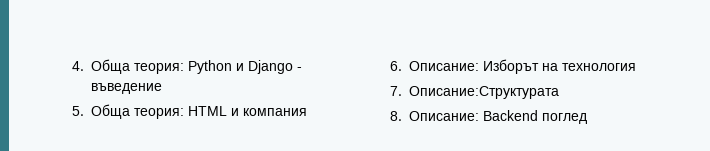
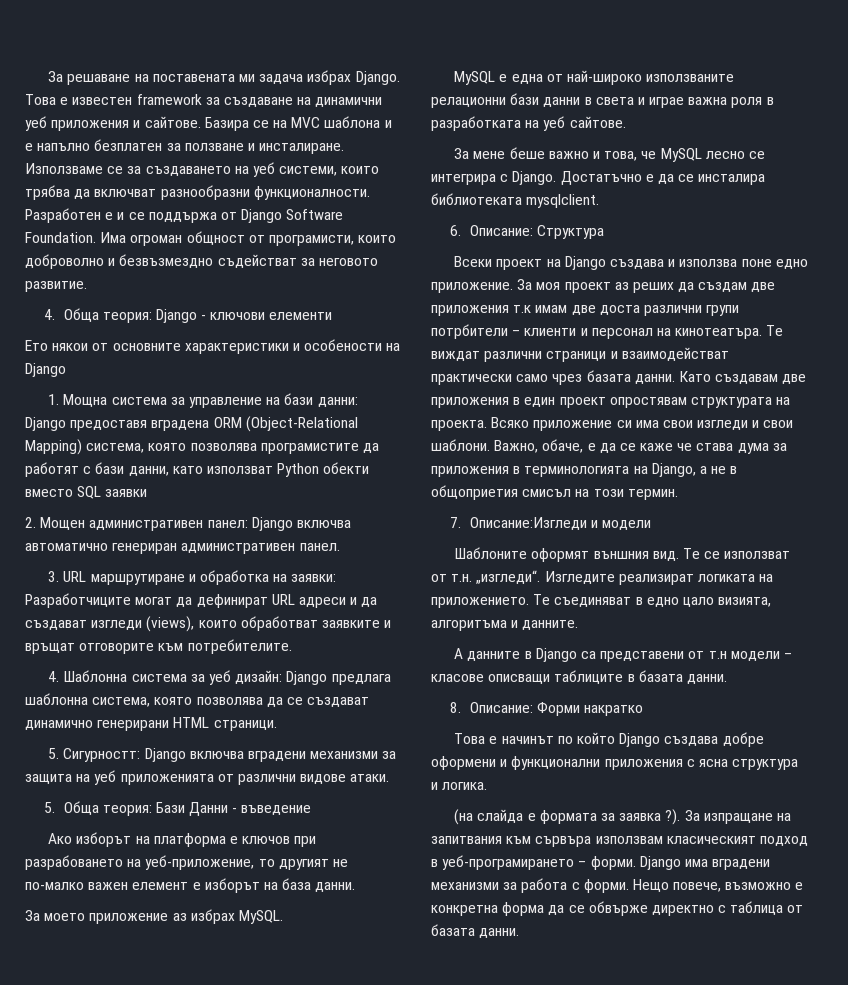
[71,59,302,74] [90,83,162,94] [71,104,307,119] [389,59,636,74] [389,86,559,99] [389,110,587,124] 4. Обща теория: Python и Django - въведение // 5. Обща теория: HTML и компания // 6. Описаниe: Изборът на технология // 7. Описаниe:Структурата // 8. Описание: Backend поглед -> [48,70,400,85] [25,94,383,107] [25,116,392,131] [25,139,345,154] [25,162,380,177] [25,185,370,200] [25,208,344,223] [25,231,397,246] [25,254,378,269] [25,281,87,292] [44,308,333,323] [25,339,401,354] [25,363,66,377] [48,393,358,408] [25,416,358,432] [25,439,379,455] [25,462,370,477] [25,486,148,499] [25,517,351,531] [25,543,340,554] [48,570,337,585] [25,593,378,608] [25,616,392,632] [25,639,292,654] [48,670,391,685] [25,693,370,707] [25,717,277,731] [48,748,397,762] [25,770,390,785] [44,801,312,816] [48,832,317,847] [25,855,348,870] [25,878,356,893] [25,909,283,924] [454,70,735,85] [431,93,774,108] [431,116,626,131] [454,147,765,162] [431,171,766,185] [431,193,600,208] [450,225,604,239] [454,256,808,270] [431,279,776,293] [431,305,740,316] [431,324,784,339] [431,347,729,362] [431,370,807,385] [431,397,791,408] [431,417,794,431] [431,439,787,454] [431,463,738,477] [431,485,678,500] [450,517,651,530] [454,547,791,562] [431,570,774,585] [431,594,772,608] [431,620,579,631] [454,648,792,662] [431,670,727,684] [450,702,643,716] [454,732,764,747] [431,756,799,770] [431,782,488,790] [454,809,791,825] [431,836,808,847] [431,855,771,870] [431,878,804,893] [431,901,804,916] [431,924,520,938] За решаване на поставената ми задача избрах Django. Това e известен framework за създаване на динамични уеб приложения и сайтове. Базира се на MVC шаблона и е напълно безплатен за ползване и инсталиране. Използваме се за създаването на уеб системи, които трябва да включват разнообразни функционалности. Разработен е и се поддържа от Django Software Foundation. Има огроман общност от програмисти, които доброволно и безвъзмездно съдействат за неговото развитие. // 4. Обща теория: Django - ключови елементи // Ето някои от основните характеристики и особености на Django // 1. Мощна система за управление на бази данни: Django предоставя вградена ORM (Object-Relational Mapping) система, която позволява програмистите да работят с бази данни, като използват Python обекти вместо SQL заявки // 2. Мощен административен панел: Django включва автоматично генериран административен панел. // 3. URL маршрутиране и обработка на заявки: Разработчиците могат да дефинират URL адреси и да създават изгледи (views), които обработват заявките и връщат отговорите към потребителите. // 4. Шаблонна система за уеб дизайн: Django предлага шаблонна система, която позволява да се създават динамично генерирани HTML страници. // 5. Сигурностт: Django включва вградени механизми за защита на уеб приложенията от различни видове атаки. // 5. Обща теория: Бази Данни - въведение // Ако изборът на платформа е ключов при разрабоването на уеб-приложение, то другият не по-малко важен елемент е изборът на база данни. // За моето приложение аз избрах MySQL. // MySQL е една от най-широко използваните релационни бази данни в света и играе важна роля в разработката на уеб сайтове. // За мене беше важно и това, че MySQL лесно се интегрира с Django. Достатъчно е да се инсталира библиотеката mysqlclient. // 6. Описаниe: Структура // Всеки проект на Django създава и използва поне едно приложение. За моя проект аз реших да създам две приложения т.к имам две доста различни групи потрбители – клиенти и персонал на кинотеатъра. Те виждат различни страници и взаимодействат практически само чрез базата данни. Като създавам две приложения в един проект опростявам структурата на проекта. Всяко приложение си има свои изгледи и свои шаблони. Важно, обаче, е да се каже че става дума за приложения в терминологията на Django, а не в общоприетия смисъл на този термин. // 7. Описаниe:Изгледи и модели // Шаблоните оформят външния вид. Те се използват от т.н. „изгледи“. Изгледите реализират логиката на приложението. Те съединяват в едно цало визията, алгоритъма и данните. // А данните в Django са представени от т.н модели – класове описващи таблиците в базата данни. // 8. Описание: Форми накратко // Това е начинът по който Django създава добре оформени и функционални приложения с ясна структура и логика. // (на слайда е формата за заявка ?). За изпращане на запитвания към сървъра използвам класическият подход в уеб-програмирането – форми. Django има вградени механизми за работа с форми. Нещо повече, възможно е конкретна форма да се обвърже директно с таблица от базата данни.

